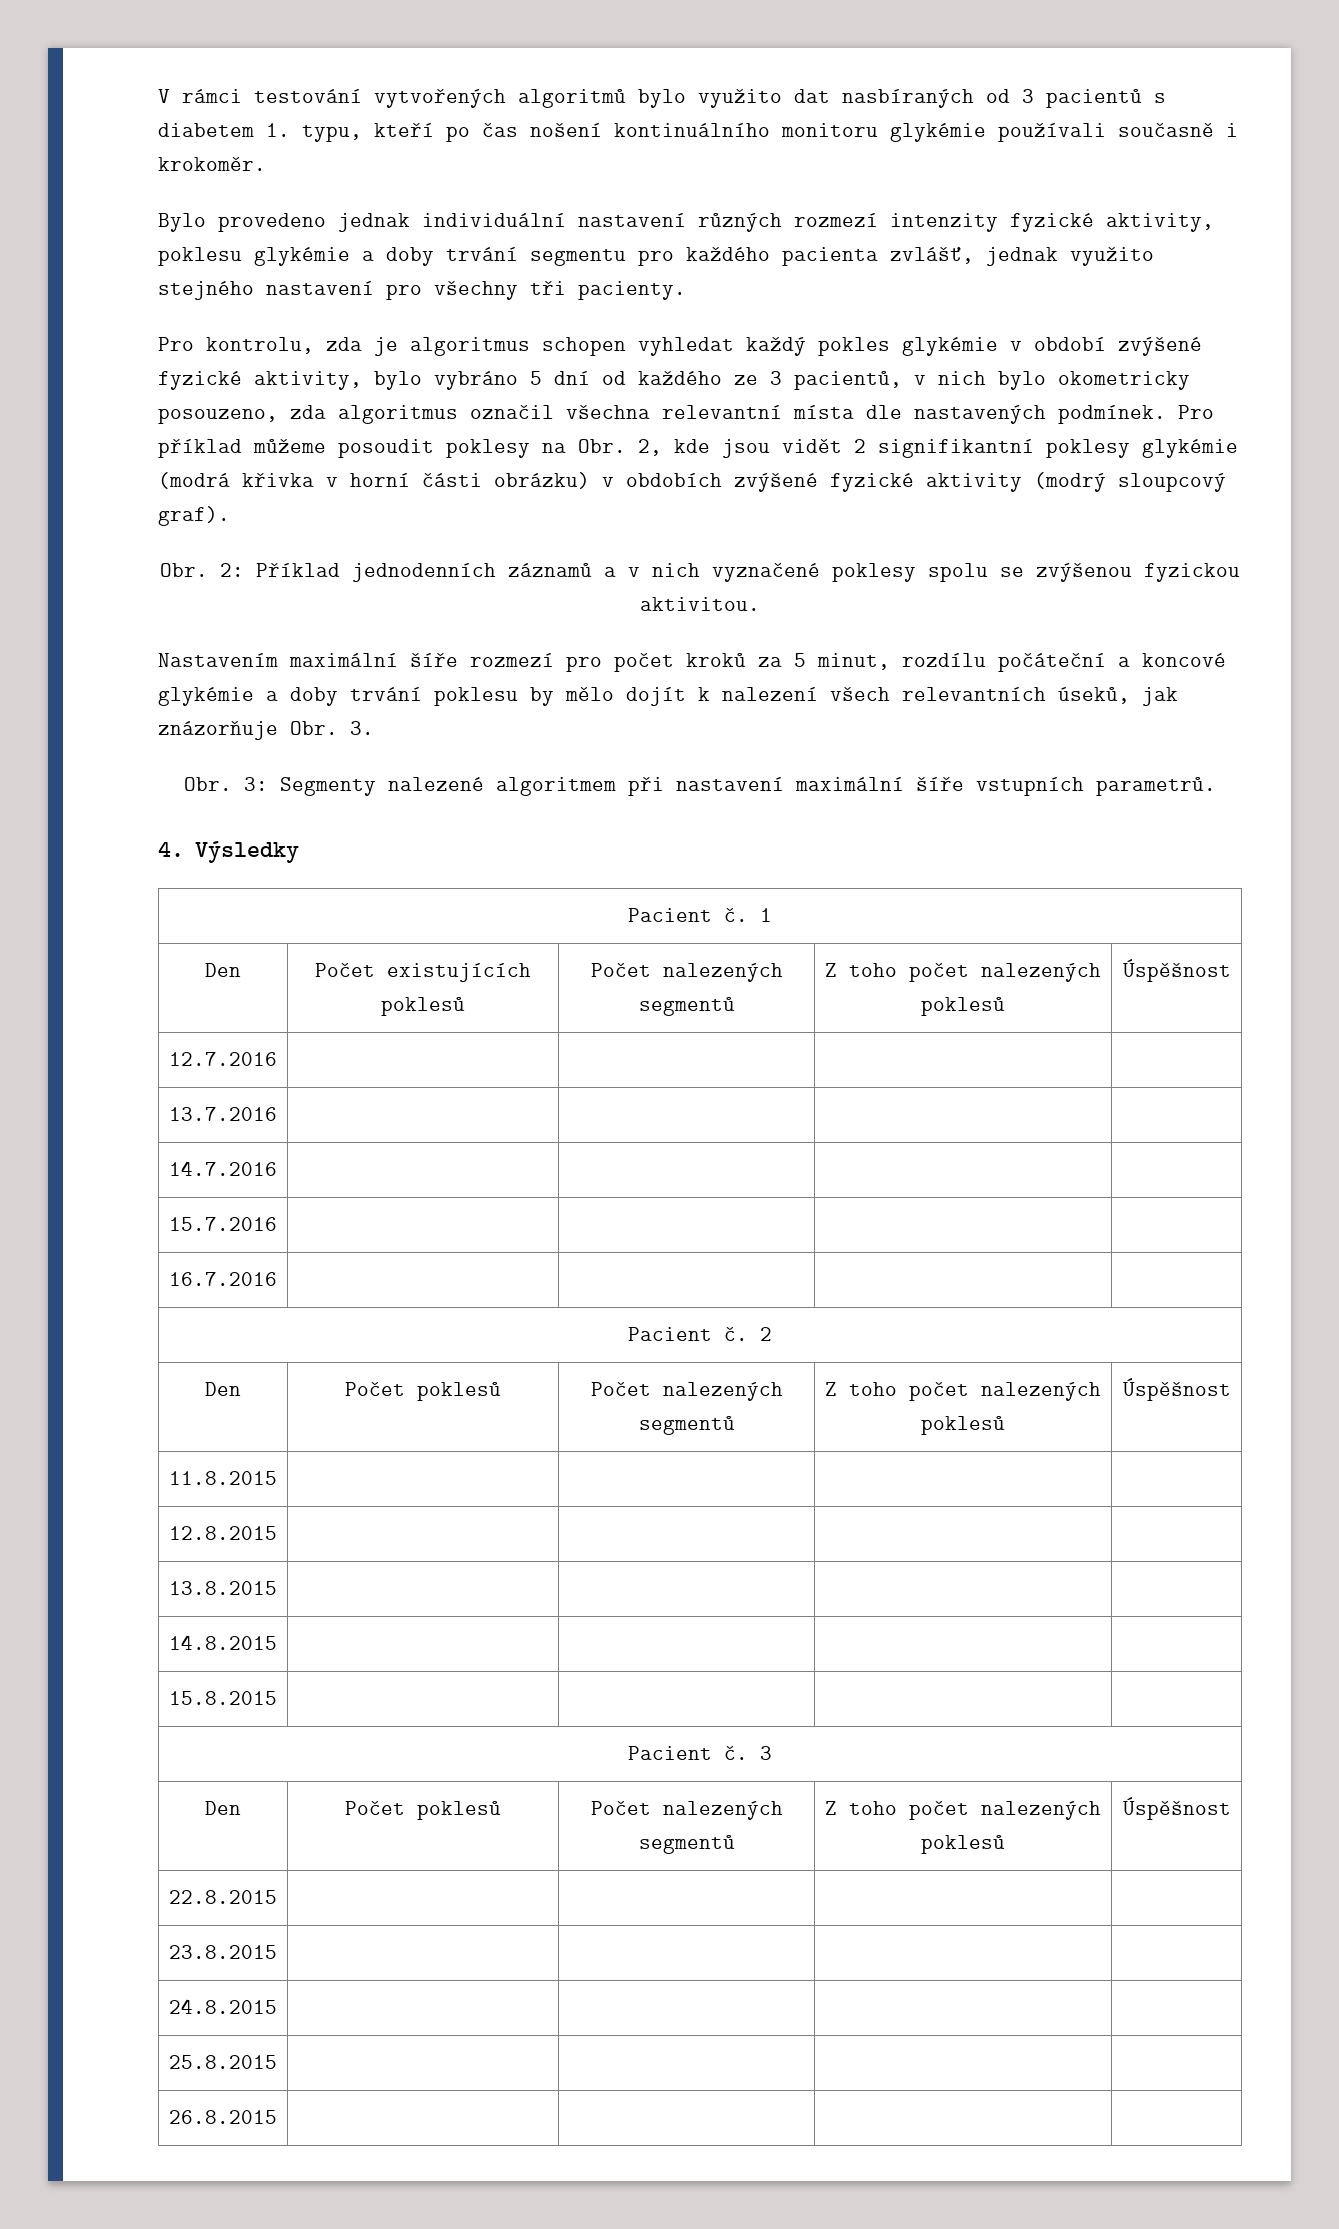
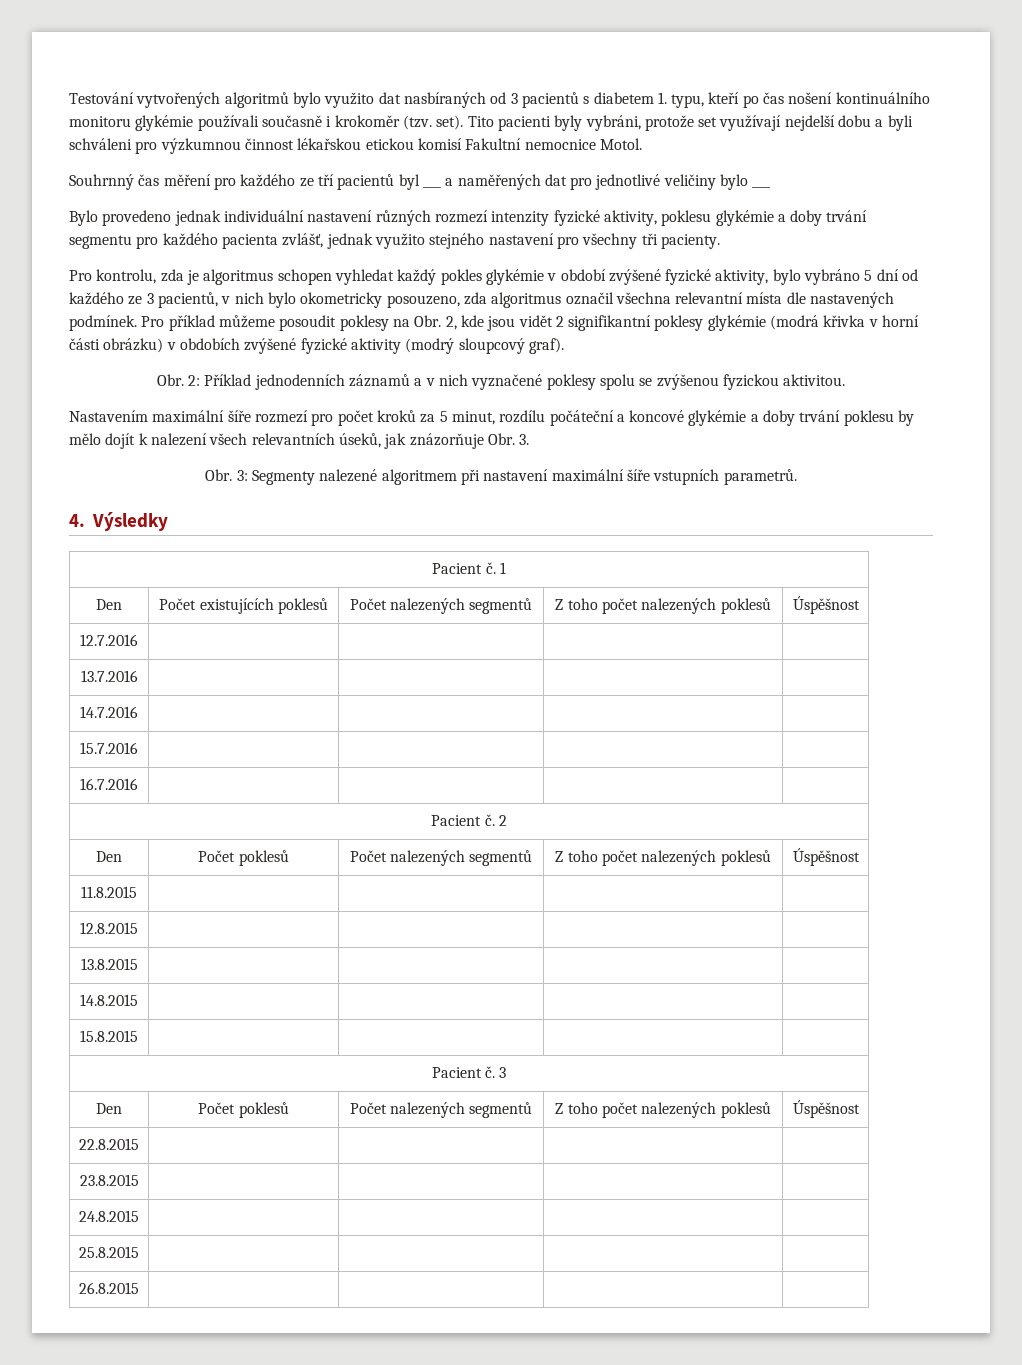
[158,89,362,103] V rámci testování -> [69,92,134,104] Testování
[158,157,266,171] krokoměr. -> [334,115,913,131] [69,138,642,154] [69,174,441,190] [445,174,771,190] krokoměr (tzv. set). Tito pacienti byly vybráni, protože set využívají nejdelší dobu a byli schváleni pro výzkumnou činnost lékařskou etickou komisí Fakultní nemocnice Motol. // Souhrnný čas měření pro každého ze tří pacientů byl ___ a naměřených dat pro jednotlivé veličiny bylo ___

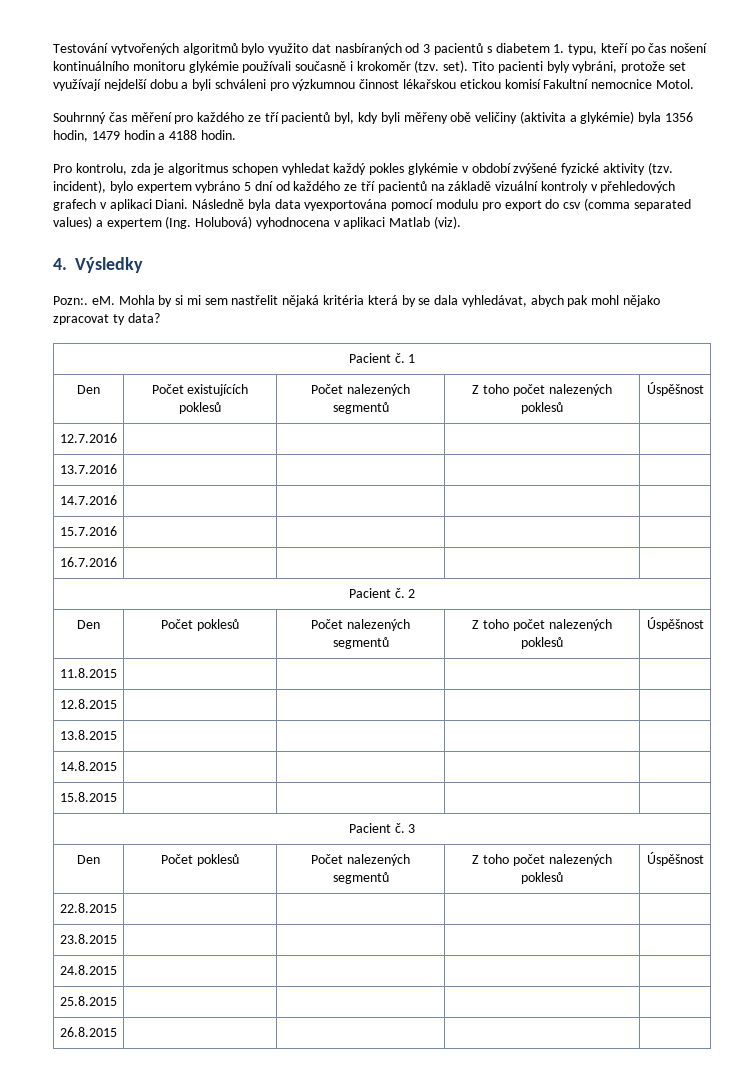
[398,174,441,190] [445,174,771,190] [69,210,868,226] [69,233,720,249] byl ___ a naměřených dat pro jednotlivé veličiny bylo ___ // Bylo provedeno jednak individuální nastavení různých rozmezí intenzity fyzické aktivity, poklesu glykémie a doby trvání segmentu pro každého pacienta zvlášť, jednak využito stejného nastavení pro všechny tři pacienty. -> [334,111,694,124] [53,130,236,142] byl, kdy byli měřeny obě veličiny (aktivita a glykémie) byla 1356 hodin, 1479 hodin a 4188 hodin.
[715,269,801,285] aktivity, bylo -> [602,162,673,175] [53,180,192,193] aktivity (tzv. incident), bylo expertem
[146,292,895,308] [69,315,920,331] [69,338,564,354] [156,374,846,390] [69,410,915,426] [69,433,530,449] [205,469,797,485] [69,512,169,531] 3 pacientů, v nich bylo okometricky posouzeno, zda algoritmus označil všechna relevantní místa dle nastavených podmínek. Pro příklad můžeme posoudit poklesy na Obr. 2, kde jsou vidět 2 signifikantní poklesy glykémie (modrá křivka v horní části obrázku) v obdobích zvýšené fyzické aktivity (modrý sloupcový graf). // Obr. 2: Příklad jednodenních záznamů a v nich vyznačené poklesy spolu se zvýšenou fyzickou aktivitou. // Nastavením maximální šíře rozmezí pro počet kroků za 5 minut, rozdílu počáteční a koncové glykémie a doby trvání poklesu by mělo dojít k nalezení všech relevantních úseků, jak znázorňuje Obr. 3. // Obr. 3: Segmenty nalezené algoritmem při nastavení maximální šíře vstupních parametrů. // 4. Výsledky -> [361,181,676,193] [53,198,691,211] [53,216,462,229] [53,257,143,273] [53,295,661,307] [53,313,160,325] tří pacientů na základě vizuální kontroly v přehledových grafech v aplikaci Diani. Následně byla data vyexportována pomocí modulu pro export do csv (comma separated values) a expertem (Ing. Holubová) vyhodnocena v aplikaci Matlab (viz). // 4. Výsledky // Pozn:. eM. Mohla by si mi sem nastřelit nějaká kritéria která by se dala vyhledávat, abych pak mohl nějako zpracovat ty data?

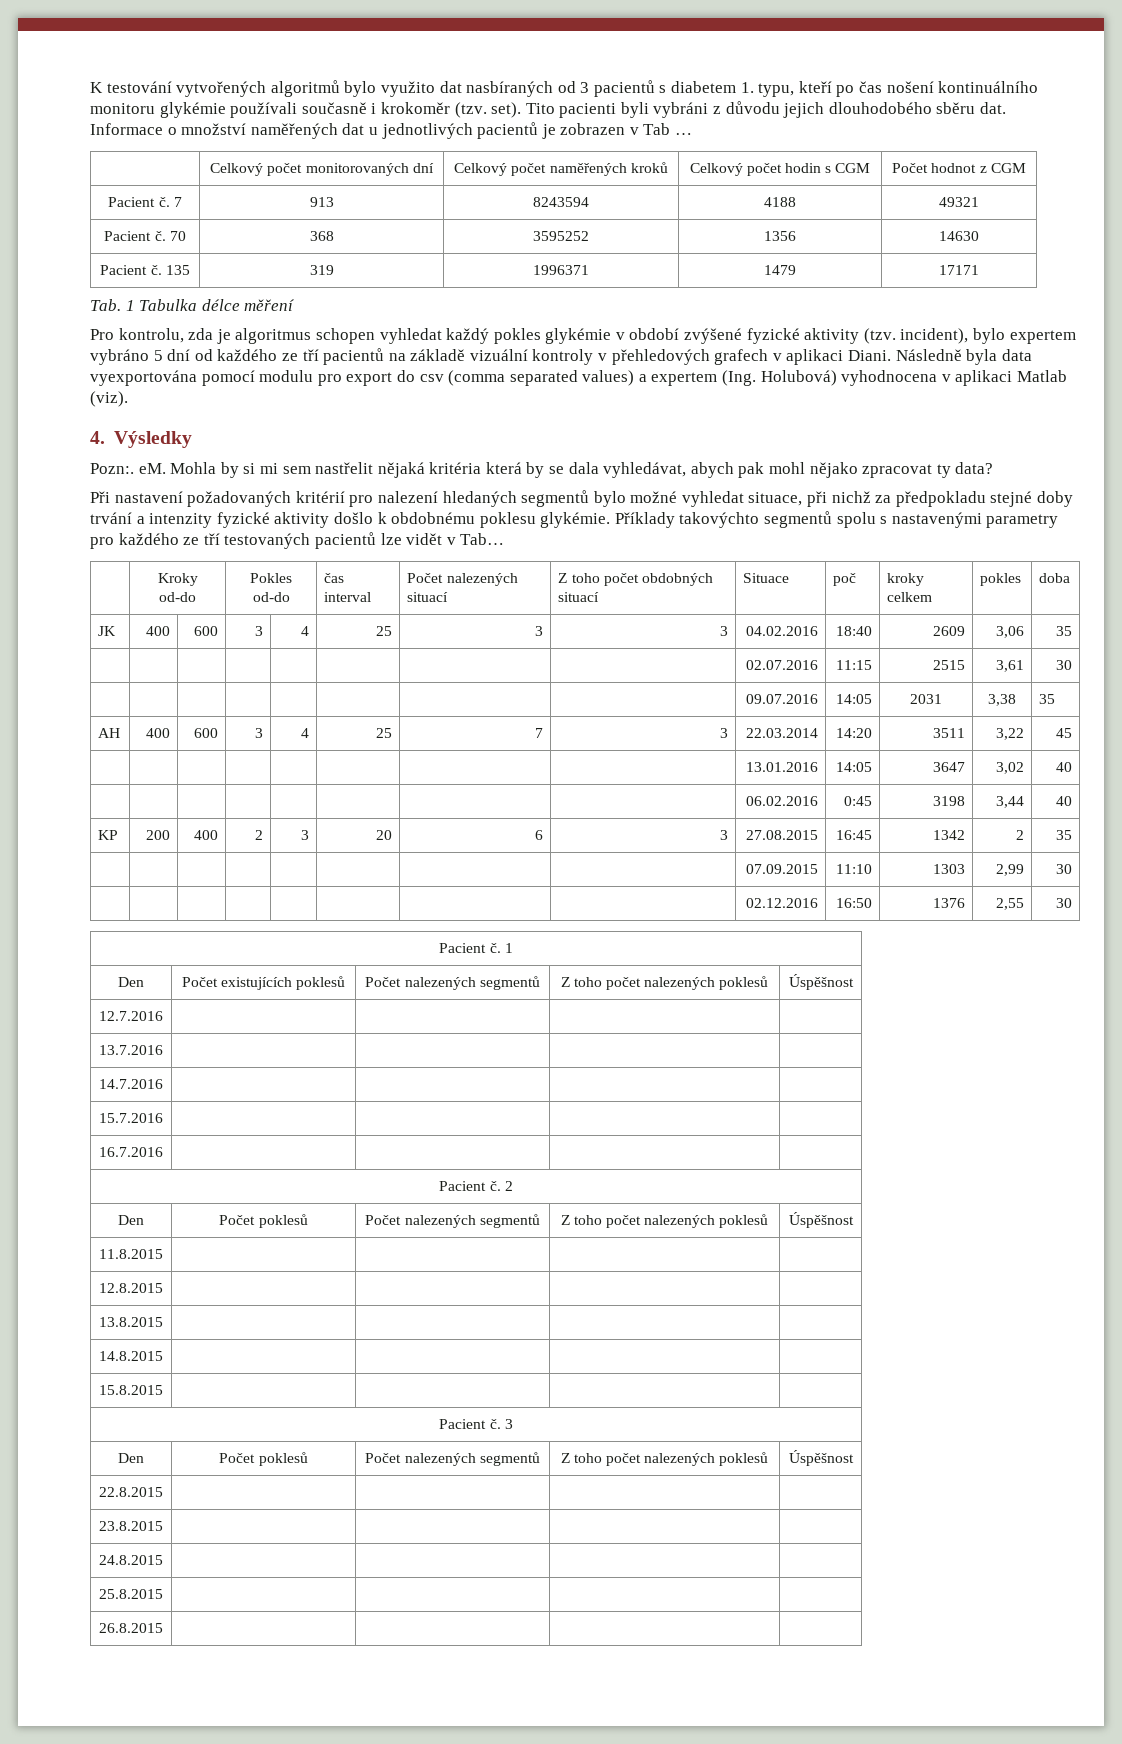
[53,43,108,53] Testování -> [90,81,172,93] K testování
[546,61,686,73] [53,79,694,91] [53,111,694,124] [53,130,236,142] byly vybráni, protože set využívají nejdelší dobu a byli schváleni pro výzkumnou činnost lékařskou etickou komisí Fakultní nemocnice Motol. // Souhrnný čas měření pro každého ze tří pacientů byl, kdy byli měřeny obě veličiny (aktivita a glykémie) byla 1356 hodin, 1479 hodin a 4188 hodin. -> [620,101,1007,118] [90,122,693,139] [210,163,434,176] [454,162,668,176] [689,163,871,176] [892,163,1026,173] [108,197,182,207] [309,197,334,207] [533,197,589,207] [764,197,796,207] [939,197,979,207] [104,231,186,241] [309,231,334,241] [533,231,589,241] [764,231,796,241] [939,231,979,241] [100,265,190,275] [309,265,334,275] [533,265,589,275] [764,265,796,275] [939,265,979,275] [90,299,295,311] byli vybráni z důvodu jejich dlouhodobého sběru dat. Informace o množství naměřených dat u jednotlivých pacientů je zobrazen v Tab … // | Celkový počet monitorovaných dní | Celkový počet naměřených kroků | Celkový počet hodin s CGM | Počet hodnot z CGM // Pacient č. 7 | 913 | 8243594 | 4188 | 49321 // Pacient č. 70 | 368 | 3595252 | 1356 | 14630 // Pacient č. 135 | 319 | 1996371 | 1479 | 17171 // Tab. 1 Tabulka délce měření
(160, 318) none -> [90,490,1074,507] [90,511,1059,528] [90,532,505,549] [157,573,198,586] [159,592,196,602] [250,573,292,583] [252,592,290,602] [324,573,345,583] [324,592,372,602] [407,573,518,586] [407,592,449,602] [558,573,713,586] [558,592,600,602] [743,573,790,583] [833,573,857,586] [887,573,925,586] [887,592,933,602] [980,573,1022,586] [1039,573,1071,583] [98,626,117,636] [145,626,170,636] [193,626,218,636] [254,626,263,636] [300,626,309,636] [375,626,392,636] [534,626,543,636] [719,626,728,636] [745,626,818,636] [835,626,872,636] [932,626,965,636] [995,626,1024,638] [1055,626,1072,636] [745,660,818,670] [835,660,872,670] [932,660,965,670] [995,660,1024,672] [1055,660,1072,670] [745,694,818,704] [835,694,872,704] [910,694,942,704] [988,694,1016,706] [1039,694,1056,704] [98,728,121,738] [145,728,170,738] [193,728,218,738] [254,728,263,738] [300,728,309,738] [375,728,392,738] [534,728,543,738] [719,728,728,738] [745,728,818,738] [835,728,872,738] [932,728,965,738] [995,728,1024,740] [1055,728,1072,738] [745,762,818,772] [835,762,872,772] [932,762,965,772] [995,762,1024,774] [1055,762,1072,772] [745,796,818,806] [843,796,872,806] [932,796,965,806] [995,796,1024,808] [1055,796,1072,806] [98,830,119,840] [145,830,170,840] [193,830,218,840] [254,830,263,840] [300,830,309,840] [375,830,392,840] [534,830,543,840] [719,830,728,840] [745,830,818,840] [835,830,872,840] [932,830,965,840] [1015,830,1024,840] [1055,830,1072,840] [745,864,818,874] [835,864,872,874] [932,864,965,874] [995,864,1024,876] [1055,864,1072,874] [745,898,818,908] [835,898,872,908] [932,898,965,908] [995,898,1024,910] [1055,898,1072,908] // Při nastavení požadovaných kritérií pro nalezení hledaných segmentů bylo možné vyhledat situace, při nichž za předpokladu stejné doby trvání a intenzity fyzické aktivity došlo k obdobnému poklesu glykémie. Příklady takovýchto segmentů spolu s nastavenými parametry pro každého ze tří testovaných pacientů lze vidět v Tab… // | Kroky od-do | Pokles od-do | čas interval | Počet nalezených situací | Z toho počet obdobných situací | Situace | poč | kroky celkem | pokles | doba // JK | 400 | 600 | 3 | 4 | 25 | 3 | 3 | 04.02.2016 | 18:40 | 2609 | 3,06 | 35 // | | | | | | | | 02.07.2016 | 11:15 | 2515 | 3,61 | 30 // | | | | | | | | 09.07.2016 | 14:05 | 2031 | 3,38 | 35 // AH | 400 | 600 | 3 | 4 | 25 | 7 | 3 | 22.03.2014 | 14:20 | 3511 | 3,22 | 45 // | | | | | | | | 13.01.2016 | 14:05 | 3647 | 3,02 | 40 // | | | | | | | | 06.02.2016 | 0:45 | 3198 | 3,44 | 40 // KP | 200 | 400 | 2 | 3 | 20 | 6 | 3 | 27.08.2015 | 16:45 | 1342 | 2 | 35 // | | | | | | | | 07.09.2015 | 11:10 | 1303 | 2,99 | 30 // | | | | | | | | 02.12.2016 | 16:50 | 1376 | 2,55 | 30

